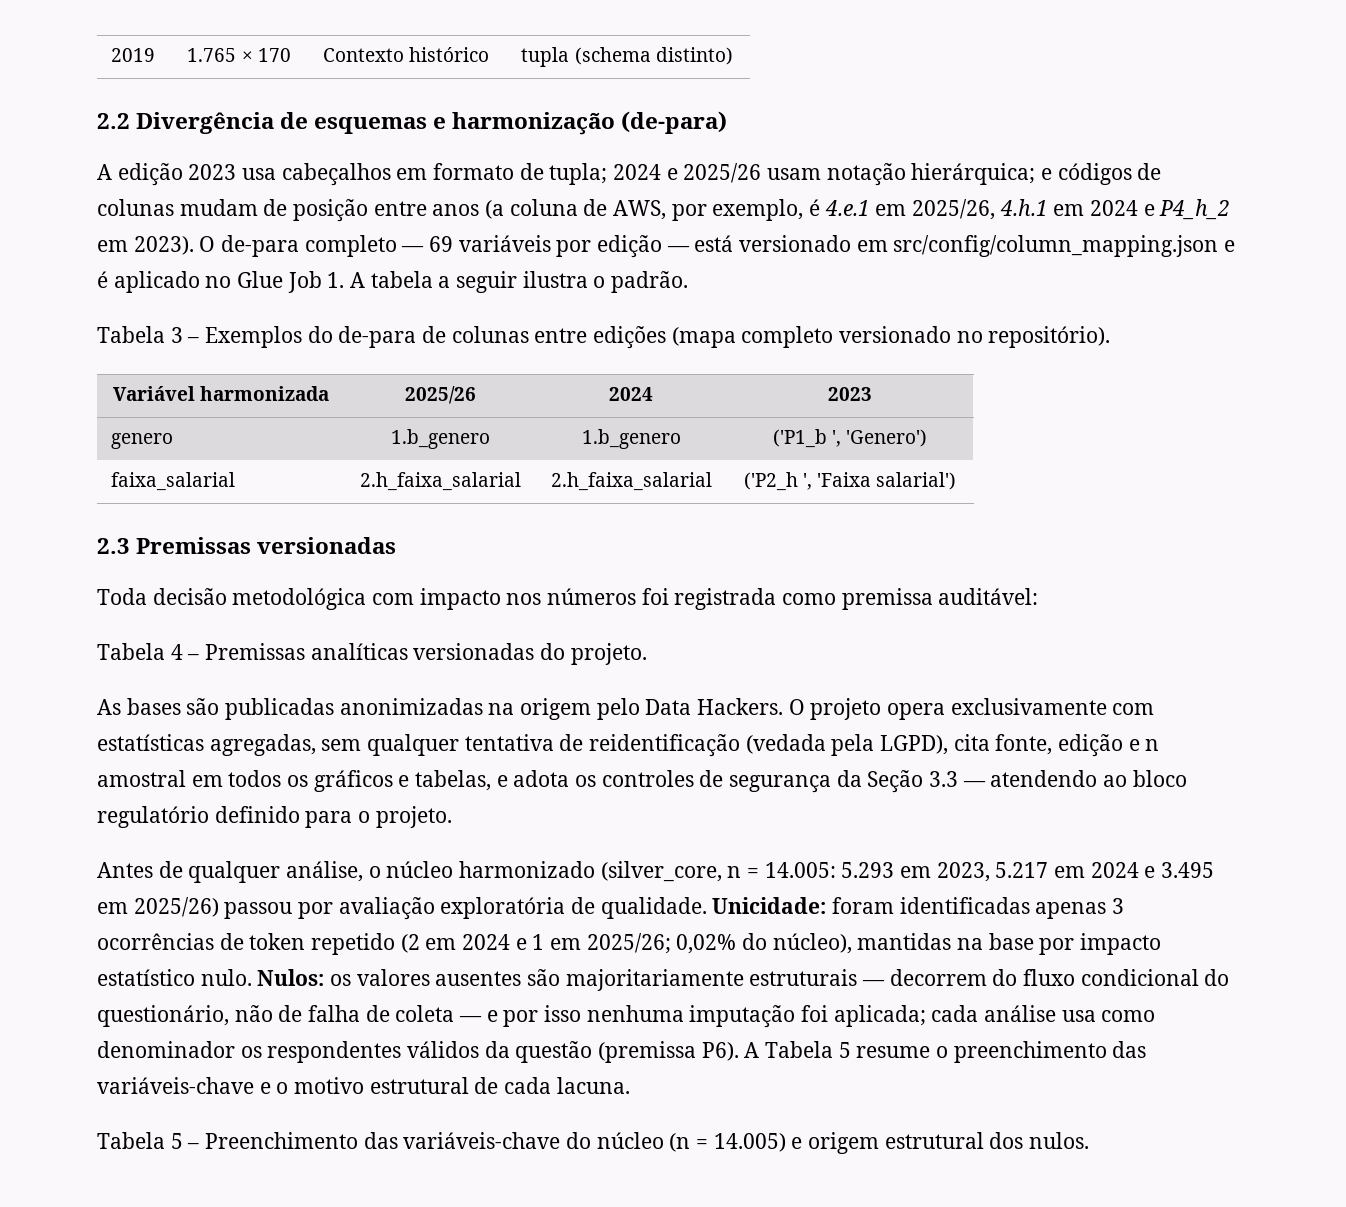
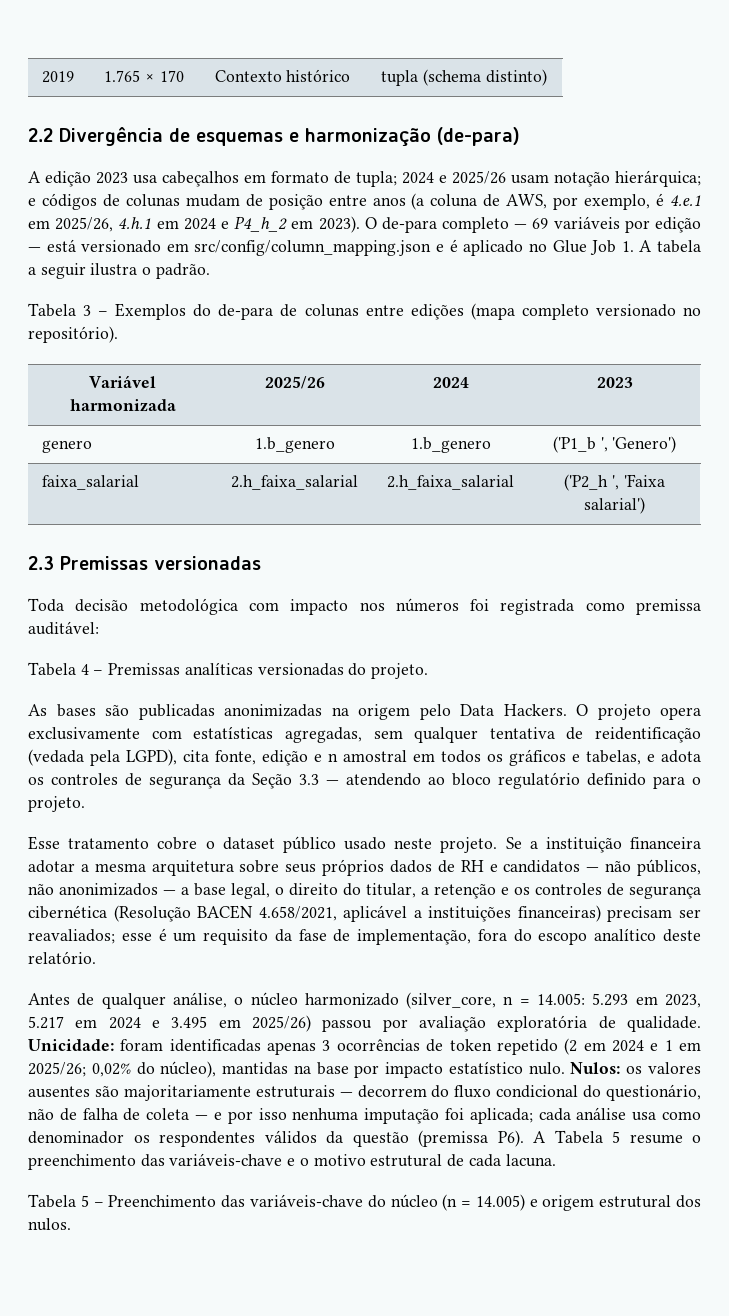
(452, 817) none -> [28,836,701,853] [28,859,701,876] [28,883,701,899] [28,905,701,922] [28,928,701,945] [28,951,96,964] // Esse tratamento cobre o dataset público usado neste projeto. Se a instituição financeira adotar a mesma arquitetura sobre seus próprios dados de RH e candidatos — não públicos, não anonimizados — a base legal, o direito do titular, a retenção e os controles de segurança cibernética (Resolução BACEN 4.658/2021, aplicável a instituições financeiras) precisam ser reavaliados; esse é um requisito da fase de implementação, fora do escopo analítico deste relatório.

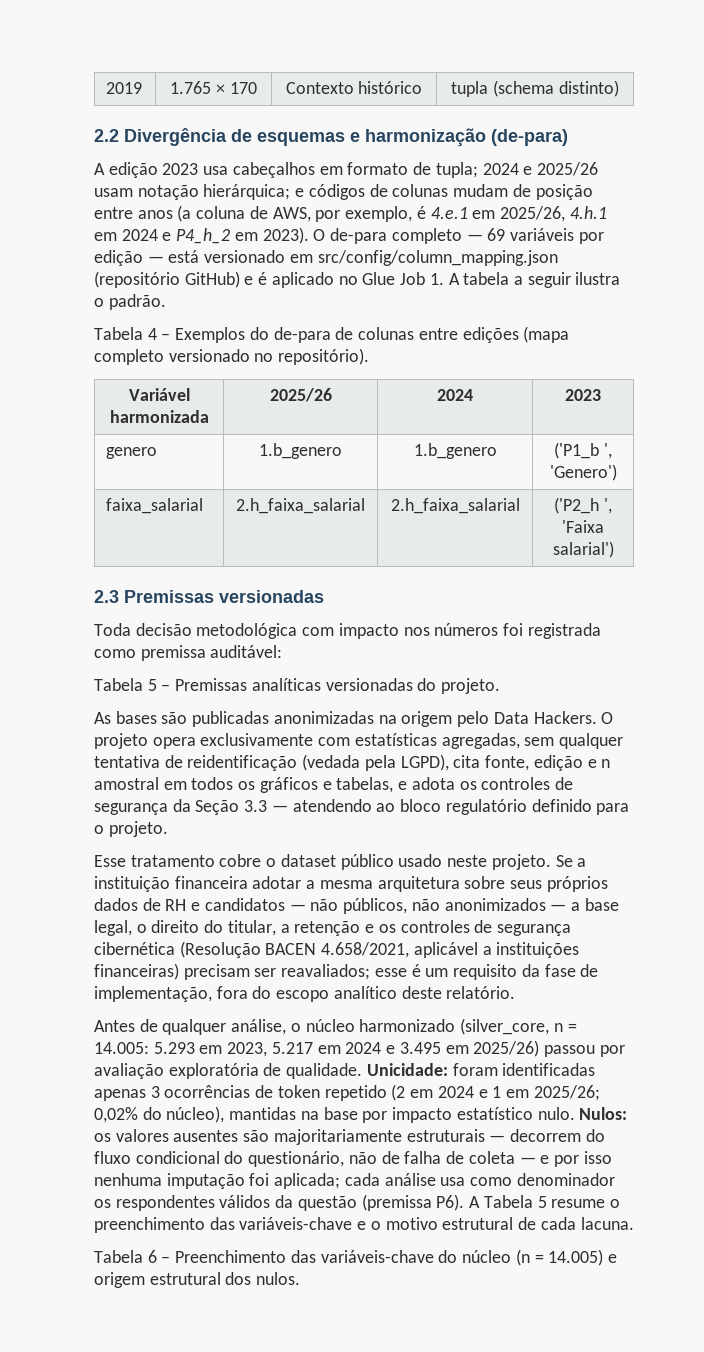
(432, 248) none -> [94,271,240,288] (repositório GitHub)
[83,305,92,316] 3 -> [147,328,157,340] 4
[80,664,89,675] 4 -> [147,679,157,691] 5
[80,1195,89,1207] 5 -> [147,1250,157,1263] 6

